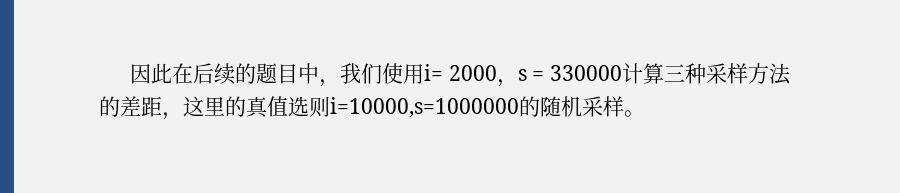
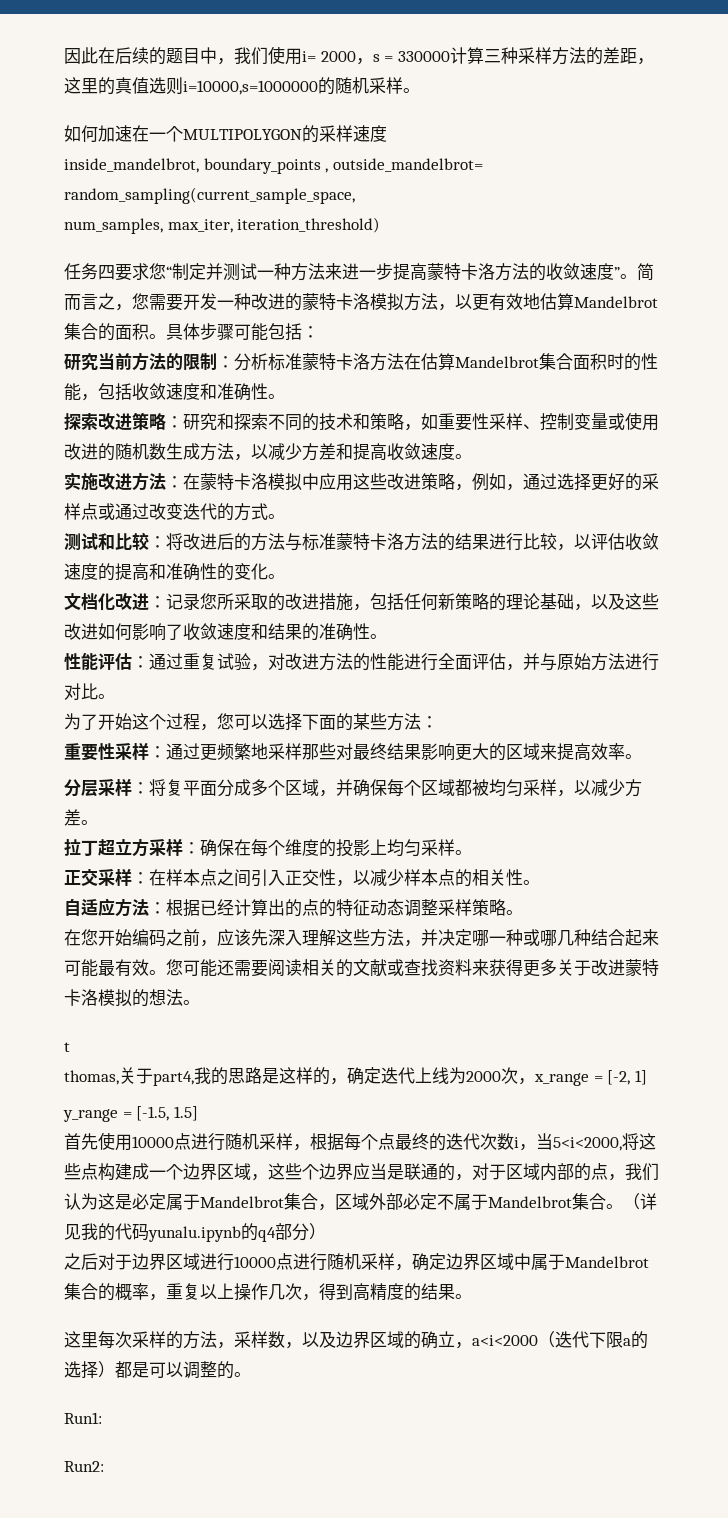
(645, 113) none -> [64,125,387,143] [64,158,483,174] [64,187,355,204] [64,217,381,234] [64,263,654,281] [64,293,658,311] [64,323,319,341] [64,352,658,371] [64,383,285,401] [64,412,659,431] [64,443,472,461] [64,472,659,491] [64,503,285,521] [64,532,659,551] [64,563,285,581] [64,592,659,611] [64,623,387,641] [64,652,659,671] [64,683,115,700] [64,713,438,731] [64,742,642,761] [64,778,642,797] [64,809,98,826] [64,838,472,857] [64,868,540,887] [64,898,523,917] [64,929,659,947] [64,959,659,977] [64,989,200,1007] [64,1042,70,1052] [64,1067,647,1086] [63,1106,198,1122] [64,1132,656,1151] [64,1163,659,1181] [64,1193,657,1211] [64,1223,326,1242] [64,1253,649,1271] [64,1283,472,1301] [64,1331,648,1349] [64,1361,251,1379] [64,1412,102,1424] [64,1461,104,1472] // 如何加速在一个MULTIPOLYGON的采样速度 // inside_mandelbrot, boundary_points , outside_mandelbrot= random_sampling(current_sample_space, // num_samples, max_iter, iteration_threshold) // 任务四要求您“制定并测试一种方法来进一步提高蒙特卡洛方法的收敛速度”。简而言之，您需要开发一种改进的蒙特卡洛模拟方法，以更有效地估算Mandelbrot集合的面积。具体步骤可能包括： // 研究当前方法的限制：分析标准蒙特卡洛方法在估算Mandelbrot集合面积时的性能，包括收敛速度和准确性。 // 探索改进策略：研究和探索不同的技术和策略，如重要性采样、控制变量或使用改进的随机数生成方法，以减少方差和提高收敛速度。 // 实施改进方法：在蒙特卡洛模拟中应用这些改进策略，例如，通过选择更好的采样点或通过改变迭代的方式。 // 测试和比较：将改进后的方法与标准蒙特卡洛方法的结果进行比较，以评估收敛速度的提高和准确性的变化。 // 文档化改进：记录您所采取的改进措施，包括任何新策略的理论基础，以及这些改进如何影响了收敛速度和结果的准确性。 // 性能评估：通过重复试验，对改进方法的性能进行全面评估，并与原始方法进行对比。 // 为了开始这个过程，您可以选择下面的某些方法： // 重要性采样：通过更频繁地采样那些对最终结果影响更大的区域来提高效率。 // 分层采样：将复平面分成多个区域，并确保每个区域都被均匀采样，以减少方差。 // 拉丁超立方采样：确保在每个维度的投影上均匀采样。 // 正交采样：在样本点之间引入正交性，以减少样本点的相关性。 // 自适应方法：根据已经计算出的点的特征动态调整采样策略。 // 在您开始编码之前，应该先深入理解这些方法，并决定哪一种或哪几种结合起来可能最有效。您可能还需要阅读相关的文献或查找资料来获得更多关于改进蒙特卡洛模拟的想法。 // t // thomas,关于part4,我的思路是这样的，确定迭代上线为2000次，x_range = [-2, 1] // y_range = [-1.5, 1.5] // 首先使用10000点进行随机采样，根据每个点最终的迭代次数i，当5<i<2000,将这些点构建成一个边界区域，这些个边界应当是联通的，对于区域内部的点，我们认为这是必定属于Mandelbrot集合，区域外部必定不属于Mandelbrot集合。（详见我的代码yunalu.ipynb的q4部分） // 之后对于边界区域进行10000点进行随机采样，确定边界区域中属于Mandelbrot集合的概率，重复以上操作几次，得到高精度的结果。 // 这里每次采样的方法，采样数，以及边界区域的确立，a<i<2000（迭代下限a的选择）都是可以调整的。 // Run1: // Run2:

